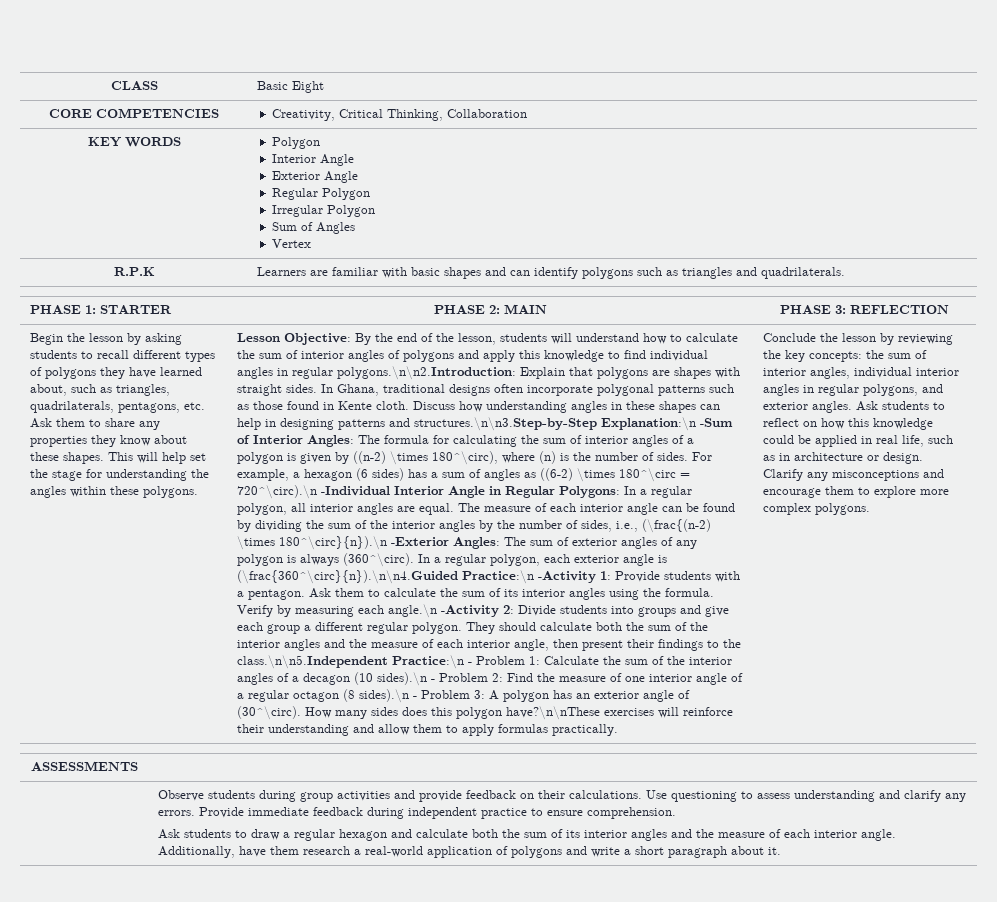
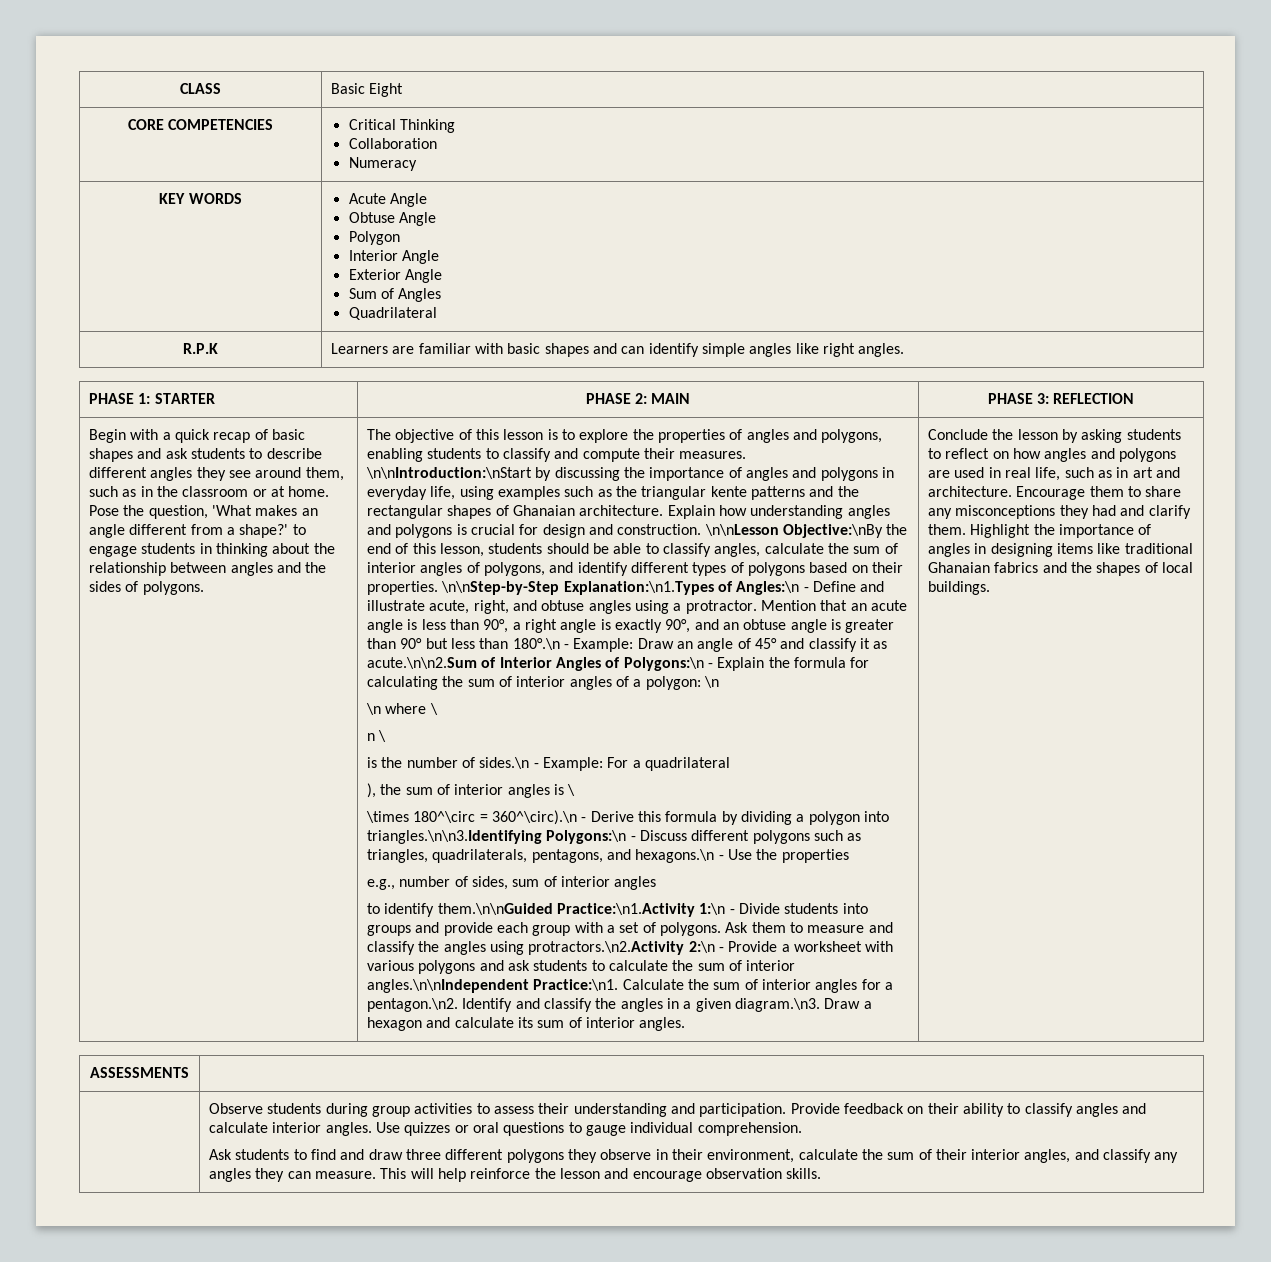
[271,109,443,121] Creativity, Critical Thinking, -> [348,119,455,133] Critical Thinking //
(527, 113) none -> [348,157,417,171] // Numeracy
(181, 142) none -> [348,193,427,207] [348,212,436,226] Acute Angle // Obtuse Angle //
[271,188,370,200] [271,205,375,217] // Regular Polygon // Irregular Polygon -> (442, 276) none
[271,239,311,248] Vertex -> [348,307,437,320] Quadrilateral
[582,267,846,279] polygons such as triangles and quadrilaterals. -> [701,343,905,357] simple angles like right angles.
[67,333,183,345] [30,350,216,362] [30,367,203,379] [30,384,171,396] [30,401,206,413] [30,418,161,430] [30,435,188,447] [30,452,207,464] [30,469,210,481] [30,486,199,498] [237,333,372,345] the lesson by asking students to recall different types of polygons they have learned about, such as triangles, quadrilaterals, pentagons, etc. Ask them to share any properties they know about these shapes. This will help set the stage for understanding the angles within these polygons. | Lesson Objective: By -> [130,429,305,443] [89,448,322,462] [89,467,344,481] [89,486,330,497] [89,505,318,519] [89,524,306,538] [89,543,335,557] [89,562,327,576] [89,581,204,595] [367,429,883,443] [367,448,747,462] [366,467,894,481] [367,486,859,500] [367,505,890,519] [367,524,883,538] with a quick recap of basic shapes and ask students to describe different angles they see around them, such as in the classroom or at home. Pose the question, 'What makes an angle different from a shape?' to engage students in thinking about the relationship between angles and the sides of polygons. | The objective of this lesson is to explore the properties of angles and polygons, enabling students to classify and compute their measures. \n\nIntroduction:\nStart by discussing the importance of angles and polygons in everyday life, using examples such as the triangular kente patterns and the rectangular shapes of Ghanaian architecture. Explain how understanding angles and polygons is crucial for design and construction. \n\nLesson Objective:\nBy
[436,333,455,342] the -> [412,543,436,554] this
[551,333,683,344] will understand how to -> [546,543,761,557] should be able to classify angles,
[403,350,709,362] [237,366,741,380] [237,384,735,396] [237,401,721,413] [237,417,734,431] [237,435,381,447] polygons and apply this knowledge to find individual angles in regular polygons.\n\n2.Introduction: Explain that polygons are shapes with straight sides. In Ghana, traditional designs often incorporate polygonal patterns such as those found in Kente cloth. Discuss how understanding angles in these shapes can help in designing patterns and structures.\n\n3.Step-by-Step Explanation:\n -Sum of Interior Angles: The -> [484,562,903,576] [367,581,885,595] [367,600,907,614] [367,619,895,633] [367,638,888,652] [367,657,790,671] polygons, and identify different types of polygons based on their properties. \n\nStep-by-Step Explanation:\n1.Types of Angles:\n - Define and illustrate acute, right, and obtuse angles using a protractor. Mention that an acute angle is less than 90°, a right angle is exactly 90°, and an obtuse angle is greater than 90° but less than 180°.\n - Example: Draw an angle of 45° and classify it as acute.\n\n2.Sum of Interior Angles of Polygons:\n - Explain the
[237,451,713,465] [237,468,691,482] [237,485,693,499] [237,503,736,515] [237,519,712,533] [237,536,698,550] [237,553,668,567] [237,570,741,584] [237,588,715,600] [237,604,730,618] [237,622,709,634] [237,639,742,651] [237,655,541,669] polygon is given by ((n-2) \times 180^\circ), where (n) is the number of sides. For example, a hexagon (6 sides) has a sum of angles as ((6-2) \times 180^\circ = 720^\circ).\n -Individual Interior Angle in Regular Polygons: In a regular polygon, all interior angles are equal. The measure of each interior angle can be found by dividing the sum of the interior angles by the number of sides, i.e., (\frac{(n-2) \times 180^\circ}{n}).\n -Exterior Angles: The sum of exterior angles of any polygon is always (360^\circ). In a regular polygon, each exterior angle is (\frac{360^\circ}{n}).\n\n4.Guided Practice:\n -Activity 1: Provide students with a pentagon. Ask them to calculate the sum of its interior angles using the formula. Verify by measuring each angle.\n -Activity 2: Divide students into groups and give each group a different regular polygon. They should calculate both the sum of the interior angles and the measure of each interior angle, then present their findings to the class.\n\n5.Independent Practice:\n - Problem 1: -> [645,676,719,690] [366,703,438,715] [367,730,387,742] [367,757,730,771] [367,783,576,798] [366,810,889,825] [367,830,862,844] [367,849,849,863] [367,876,657,890] [367,903,868,917] [367,922,893,936] [367,941,894,955] [367,960,796,974] [367,979,619,993] polygon: \n // \n where \ // n \ // is the number of sides.\n - Example: For a quadrilateral // ), the sum of interior angles is \ // \times 180^\circ = 360^\circ).\n - Derive this formula by dividing a polygon into triangles.\n\n3.Identifying Polygons:\n - Discuss different polygons such as triangles, quadrilaterals, pentagons, and hexagons.\n - Use the properties // e.g., number of sides, sum of interior angles // to identify them.\n\nGuided Practice:\n1.Activity 1:\n - Divide students into groups and provide each group with a set of polygons. Ask them to measure and classify the angles using protractors.\n2.Activity 2:\n - Provide a worksheet with various polygons and ask students to calculate the sum of interior angles.\n\nIndependent Practice:\n1.
[667,656,733,665] [237,672,744,686] [237,689,691,703] [237,706,734,720] [237,724,619,736] [763,333,954,345] [763,350,928,362] [763,367,960,379] [763,384,944,396] [763,401,879,413] the interior angles of a decagon (10 sides).\n - Problem 2: Find the measure of one interior angle of a regular octagon (8 sides).\n - Problem 3: A polygon has an exterior angle of (30^\circ). How many sides does this polygon have?\n\nThese exercises will reinforce their understanding and allow them to apply formulas practically. | Conclude the lesson by reviewing the key concepts: the sum of interior angles, individual interior angles in regular polygons, and exterior angles. Ask -> [761,979,893,993] [367,998,872,1012] [367,1017,686,1031] [928,429,1123,443] interior angles for a pentagon.\n2. Identify and classify the angles in a given diagram.\n3. Draw a hexagon and calculate its sum of interior angles. | Conclude the lesson by asking
[848,418,934,430] [763,435,858,447] this knowledge could be applied -> [1044,448,1176,462] [928,467,985,478] angles and polygons are used
[794,452,924,464] [763,469,945,481] [763,486,950,498] [763,503,871,515] architecture or design. Clarify any misconceptions and encourage them to explore more complex polygons. -> [1132,467,1180,478] [928,486,1182,500] [928,505,1191,519] [928,524,1152,538] [928,543,1193,557] [928,562,1193,576] [928,581,991,595] art and architecture. Encourage them to share any misconceptions they had and clarify them. Highlight the importance of angles in designing items like traditional Ghanaian fabrics and the shapes of local buildings.
[394,790,967,802] [158,807,677,819] [158,829,897,841] [158,846,782,858] and provide feedback on their calculations. Use questioning to assess understanding and clarify any errors. Provide immediate feedback during independent practice to ensure comprehension. // Ask students to draw a regular hexagon and calculate both the sum of its interior angles and the measure of each interior angle. Additionally, have them research a real-world application of polygons and write a short paragraph about it. -> [476,1103,1147,1117] [209,1122,802,1136] [209,1149,1179,1163] [209,1168,822,1182] to assess their understanding and participation. Provide feedback on their ability to classify angles and calculate interior angles. Use quizzes or oral questions to gauge individual comprehension. // Ask students to find and draw three different polygons they observe in their environment, calculate the sum of their interior angles, and classify any angles they can measure. This will help reinforce the lesson and encourage observation skills.

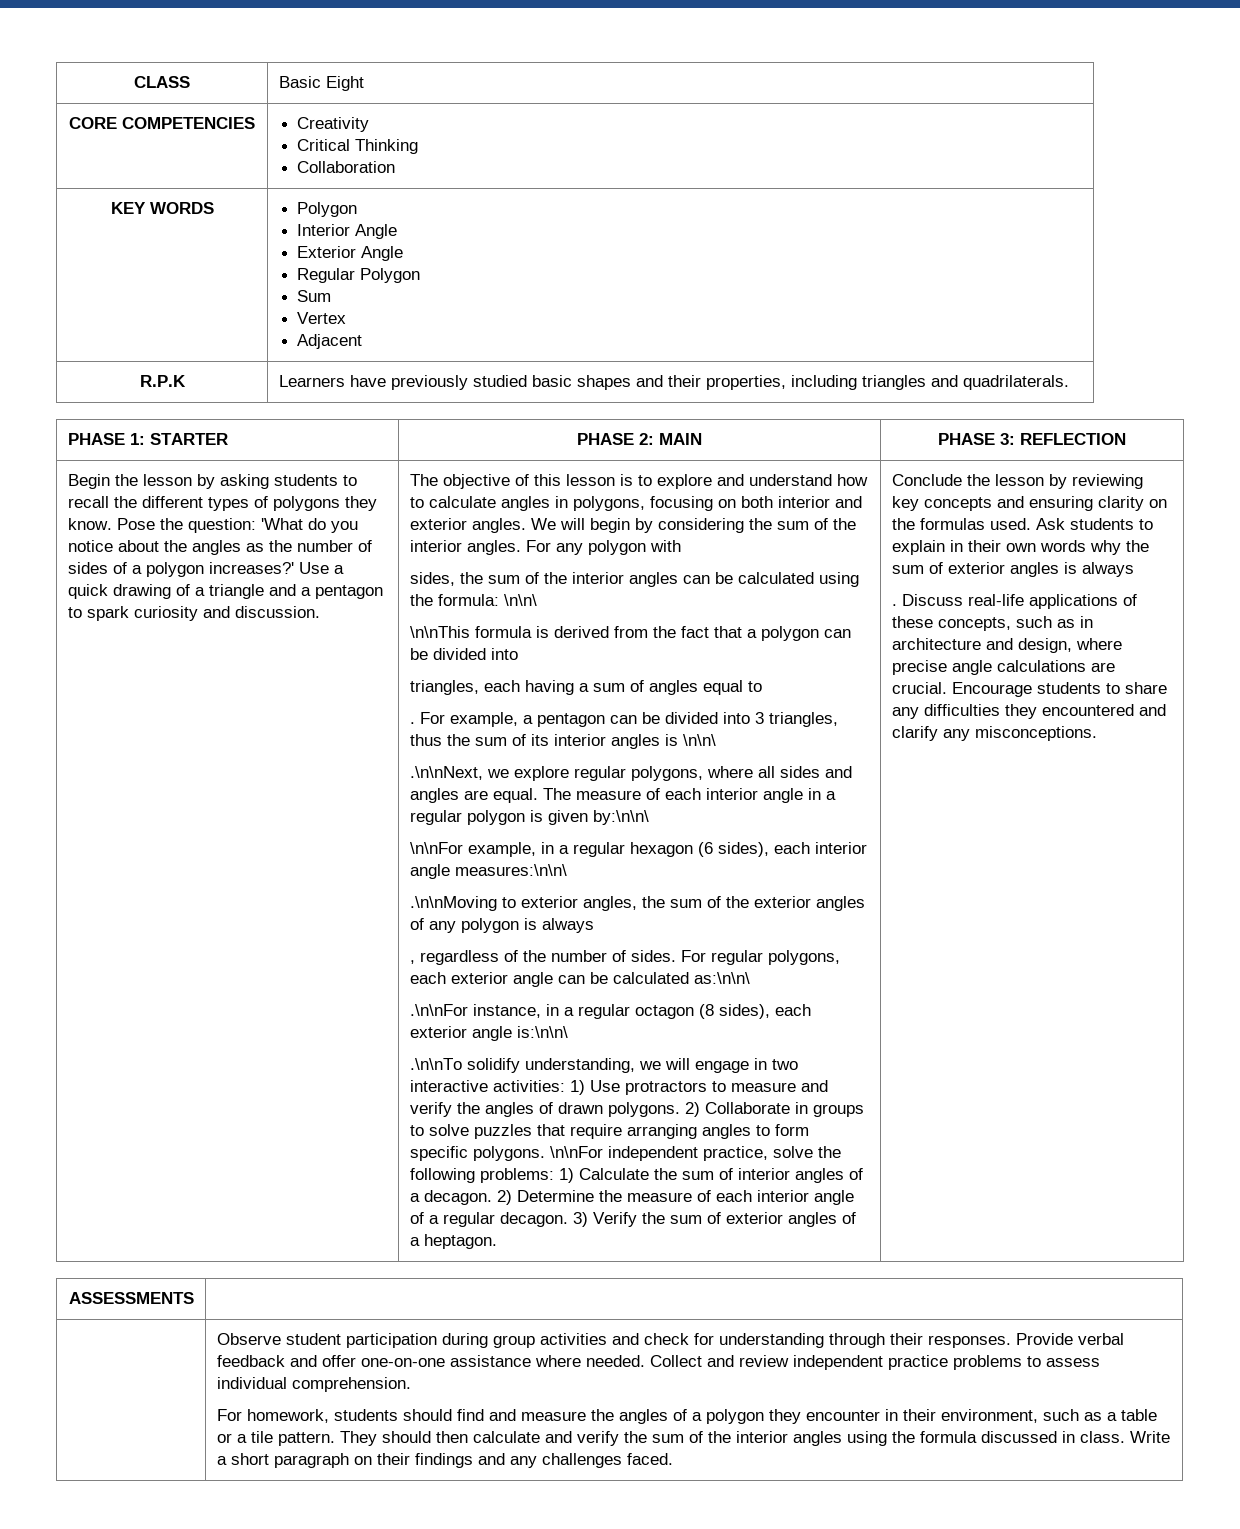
(274, 124) none -> [297,117,370,132] Creativity //
[348,157,417,171] // Numeracy -> (396, 167) none
[348,193,427,207] [348,212,436,226] Acute Angle // Obtuse Angle // -> (214, 208) none
(442, 276) none -> [297,268,421,283] // Regular Polygon
[380,288,442,302] [348,307,437,320] of Angles // Quadrilateral -> [297,312,347,324] [297,334,363,349] // Vertex // Adjacent
[392,343,905,357] are familiar with basic shapes and can identify simple angles like right angles. -> [349,375,1069,390] have previously studied basic shapes and their properties, including triangles and quadrilaterals.
[130,429,305,443] [89,448,322,462] [89,467,344,481] [89,486,330,497] [89,505,318,519] [89,524,306,538] [89,543,335,557] [89,562,327,576] [89,581,204,595] with a quick recap of basic shapes and ask students to describe different angles they see around them, such as in the classroom or at home. Pose the question, 'What makes an angle different from a shape?' to engage students in thinking about the relationship between angles and the sides of polygons. -> [114,474,357,489] [67,496,377,511] [67,518,358,533] [67,540,372,555] [67,562,344,577] [67,584,383,599] [67,606,320,621] the lesson by asking students to recall the different types of polygons they know. Pose the question: 'What do you notice about the angles as the number of sides of a polygon increases?' Use a quick drawing of a triangle and a pentagon to spark curiosity and discussion.
[632,429,883,443] [367,448,747,462] [366,467,894,481] [367,486,859,500] [367,505,890,519] [367,524,908,538] [367,543,898,557] [367,562,903,576] [367,581,885,595] [367,600,907,614] [367,619,895,633] [367,638,888,652] [367,657,870,671] [367,676,439,690] the properties of angles and polygons, enabling students to classify and compute their measures. \n\nIntroduction:\nStart by discussing the importance of angles and polygons in everyday life, using examples such as the triangular kente patterns and the rectangular shapes of Ghanaian architecture. Explain how understanding angles and polygons is crucial for design and construction. \n\nLesson Objective:\nBy the end of this lesson, students should be able to classify angles, calculate the sum of interior angles of polygons, and identify different types of polygons based on their properties. \n\nStep-by-Step Explanation:\n1.Types of Angles:\n - Define and illustrate acute, right, and obtuse angles using a protractor. Mention that an acute angle is less than 90°, a right angle is exactly 90°, and an obtuse angle is greater than 90° but less than 180°.\n - Example: Draw an angle of 45° and classify it as acute.\n\n2.Sum of Interior Angles of Polygons:\n - Explain the formula for calculating -> [716,474,868,486] [409,496,862,511] [409,518,856,533] [409,540,681,555] [409,572,859,587] [409,594,537,606] [409,626,851,641] [409,648,518,660] [409,680,762,695] [409,712,838,727] [409,734,716,749] [409,766,852,781] [409,788,836,803] [409,810,649,825] [409,842,867,857] [409,864,567,879] [409,896,865,911] [409,918,594,933] [409,950,840,965] [409,972,750,987] [409,1004,811,1019] [409,1026,568,1041] [409,1058,798,1073] [409,1080,828,1095] [409,1102,864,1117] [409,1124,809,1139] [409,1146,841,1161] [409,1168,649,1183] and understand how to calculate angles in polygons, focusing on both interior and exterior angles. We will begin by considering the sum of the interior angles. For any polygon with // sides, the sum of the interior angles can be calculated using the formula: \n\n\ // \n\nThis formula is derived from the fact that a polygon can be divided into // triangles, each having a sum of angles equal to // . For example, a pentagon can be divided into 3 triangles, thus the sum of its interior angles is \n\n\ // .\n\nNext, we explore regular polygons, where all sides and angles are equal. The measure of each interior angle in a regular polygon is given by:\n\n\ // \n\nFor example, in a regular hexagon (6 sides), each interior angle measures:\n\n\ // .\n\nMoving to exterior angles, the sum of the exterior angles of any polygon is always // , regardless of the number of sides. For regular polygons, each exterior angle can be calculated as:\n\n\ // .\n\nFor instance, in a regular octagon (8 sides), each exterior angle is:\n\n\ // .\n\nTo solidify understanding, we will engage in two interactive activities: 1) Use protractors to measure and verify the angles of drawn polygons. 2) Collaborate in groups to solve puzzles that require arranging angles to form specific polygons. \n\nFor independent practice, solve the following problems: 1) Calculate
[645,676,719,690] [366,703,438,715] [367,730,387,742] [367,757,730,771] [367,783,576,798] [366,810,889,825] [367,830,862,844] [367,849,849,863] [367,876,657,890] [367,903,868,917] [367,922,893,936] [367,941,894,955] [367,960,796,974] [367,979,893,993] [367,998,872,1012] [367,1017,686,1031] [928,429,1181,443] [928,448,1176,462] [928,467,1180,481] [928,486,1182,500] [928,505,1191,519] [928,524,1152,538] [928,543,1193,557] [928,562,1193,576] [928,581,991,595] polygon: \n // \n where \ // n \ // is the number of sides.\n - Example: For a quadrilateral // ), the sum of interior angles is \ // \times 180^\circ = 360^\circ).\n - Derive this formula by dividing a polygon into triangles.\n\n3.Identifying Polygons:\n - Discuss different polygons such as triangles, quadrilaterals, pentagons, and hexagons.\n - Use the properties // e.g., number of sides, sum of interior angles // to identify them.\n\nGuided Practice:\n1.Activity 1:\n - Divide students into groups and provide each group with a set of polygons. Ask them to measure and classify the angles using protractors.\n2.Activity 2:\n - Provide a worksheet with various polygons and ask students to calculate the sum of interior angles.\n\nIndependent Practice:\n1. Calculate the sum of interior angles for a pentagon.\n2. Identify and classify the angles in a given diagram.\n3. Draw a hexagon and calculate its sum of interior angles. | Conclude the lesson by asking students to reflect on how angles and polygons are used in real life, such as in art and architecture. Encourage them to share any misconceptions they had and clarify them. Highlight the importance of angles in designing items like traditional Ghanaian fabrics and the shapes of local buildings. -> [423,1190,854,1205] [409,1212,856,1227] [409,1234,497,1249] [891,474,1143,489] [891,496,1167,511] [891,518,1153,530] [891,540,1149,555] [891,562,1134,577] [891,594,1137,609] [891,616,1093,631] [891,638,1122,653] [891,660,1115,675] [891,682,1167,697] [891,704,1166,719] [891,726,1097,741] decagon. 2) Determine the measure of each interior angle of a regular decagon. 3) Verify the sum of exterior angles of a heptagon. | Conclude the lesson by reviewing key concepts and ensuring clarity on the formulas used. Ask students to explain in their own words why the sum of exterior angles is always // . Discuss real-life applications of these concepts, such as in architecture and design, where precise angle calculations are crucial. Encourage students to share any difficulties they encountered and clarify any misconceptions.
[267,1103,322,1114] students -> [285,1333,437,1348] student participation
[476,1103,1147,1117] [209,1122,802,1136] [209,1149,1179,1163] [209,1168,822,1182] to assess their understanding and participation. Provide feedback on their ability to classify angles and calculate interior angles. Use quizzes or oral questions to gauge individual comprehension. // Ask students to find and draw three different polygons they observe in their environment, calculate the sum of their interior angles, and classify any angles they can measure. This will help reinforce the lesson and encourage observation skills. -> [611,1333,1124,1348] [216,1355,1100,1370] [216,1377,411,1392] [216,1409,1157,1424] [216,1431,1170,1446] [216,1453,673,1468] and check for understanding through their responses. Provide verbal feedback and offer one-on-one assistance where needed. Collect and review independent practice problems to assess individual comprehension. // For homework, students should find and measure the angles of a polygon they encounter in their environment, such as a table or a tile pattern. They should then calculate and verify the sum of the interior angles using the formula discussed in class. Write a short paragraph on their findings and any challenges faced.

